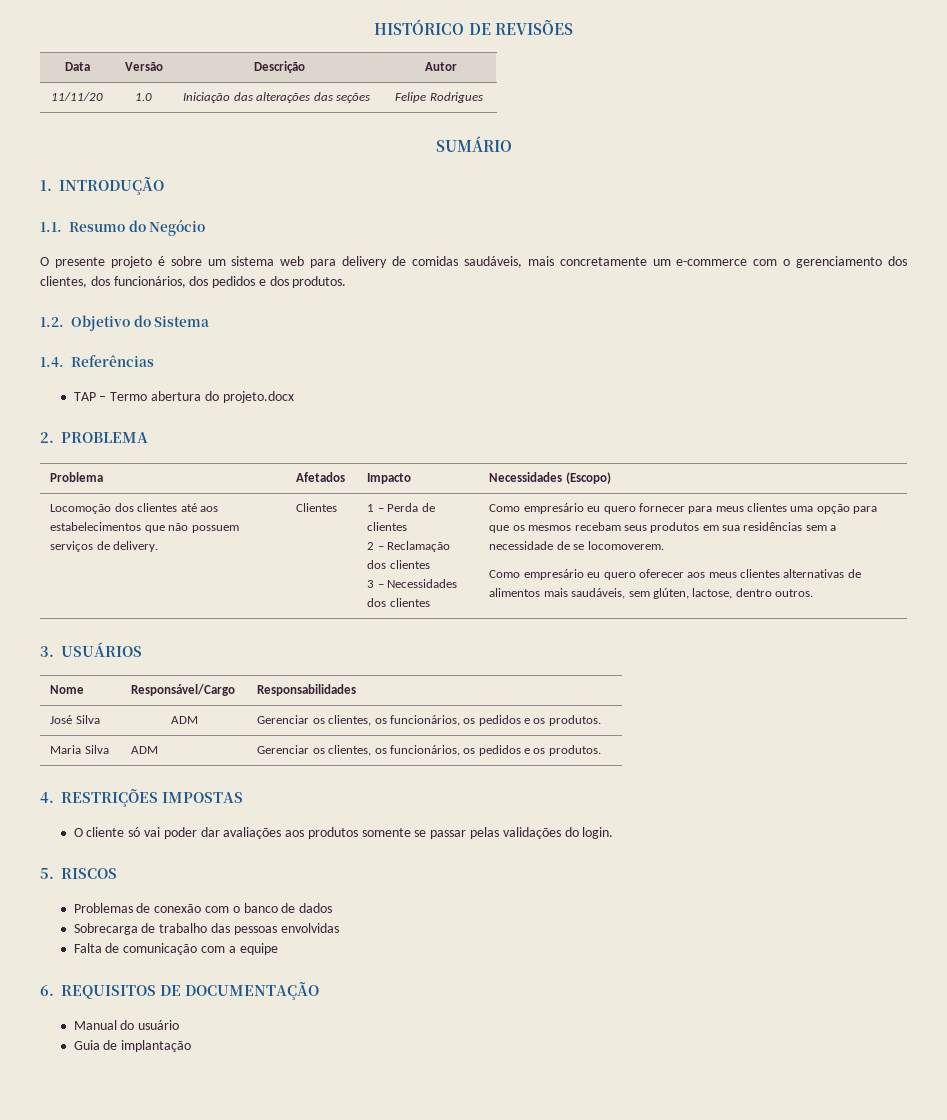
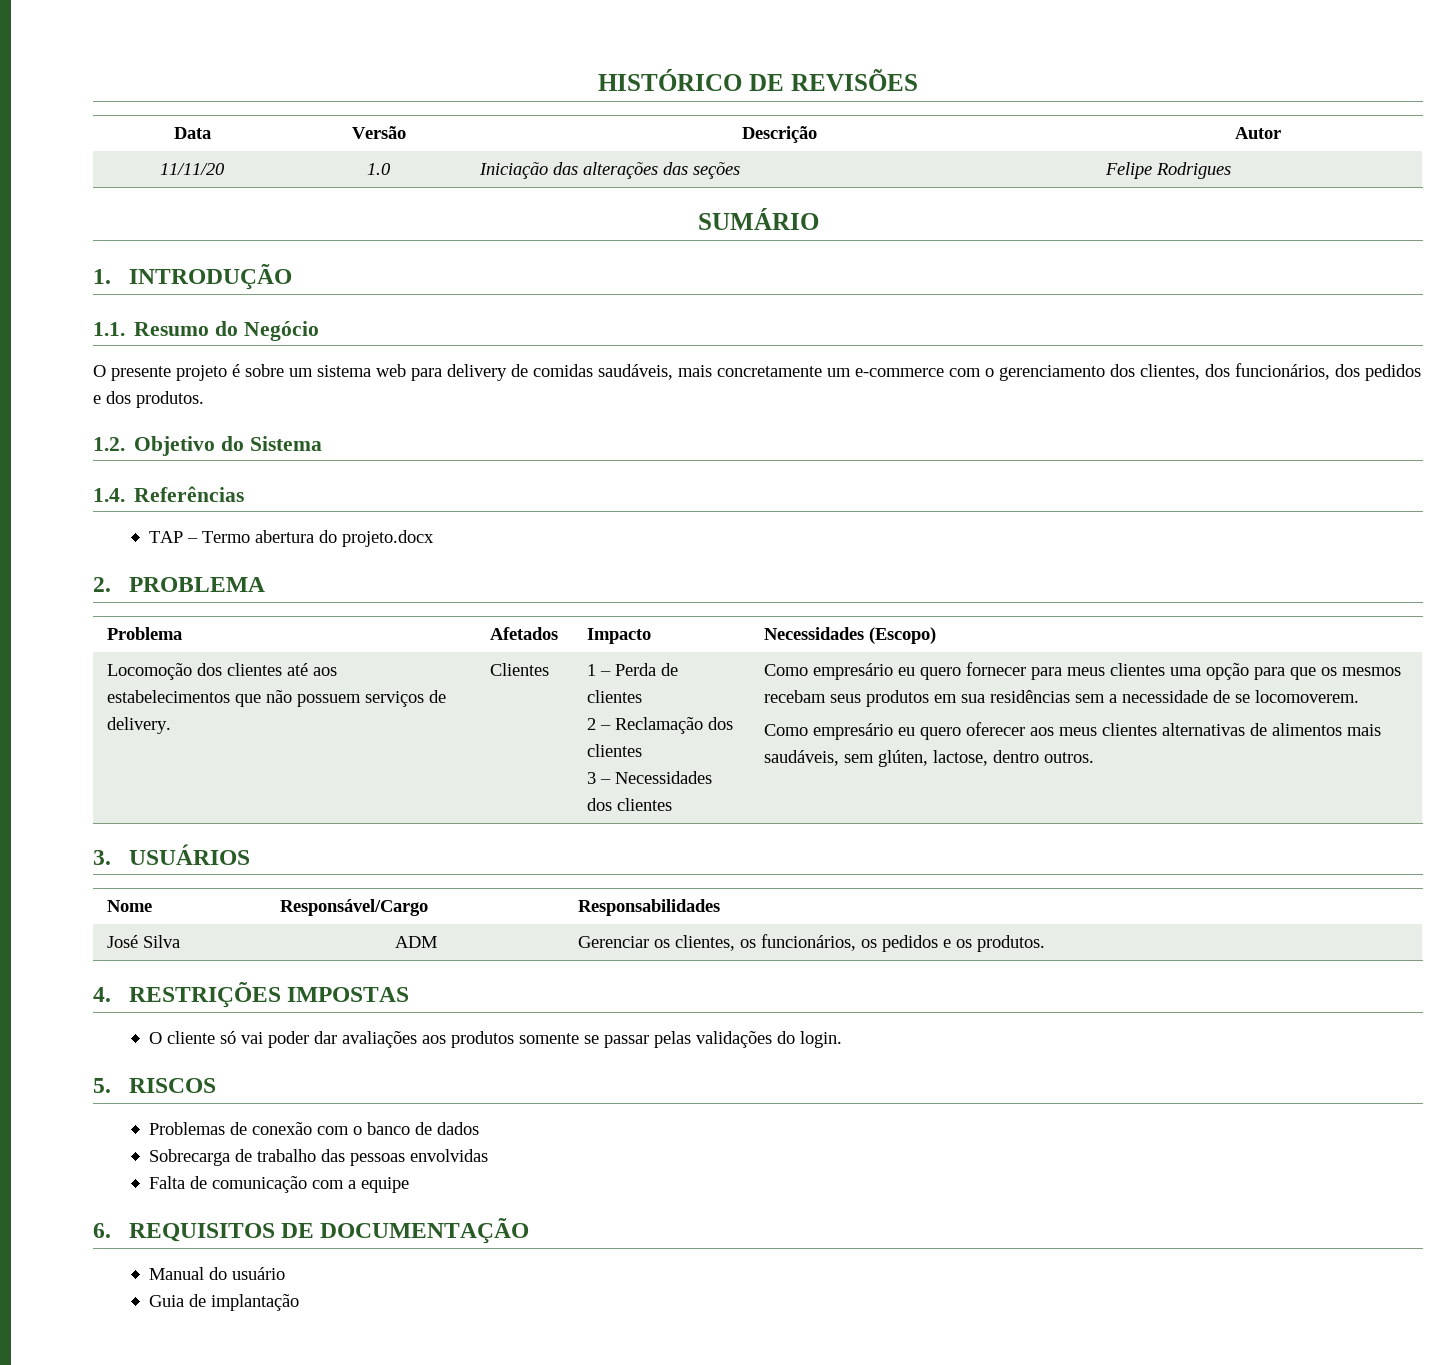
[50,745,109,754] [131,746,159,754] [257,745,601,756] // Maria Silva | ADM | Gerenciar os clientes, os funcionários, os pedidos e os produtos. -> (1045, 943) none

